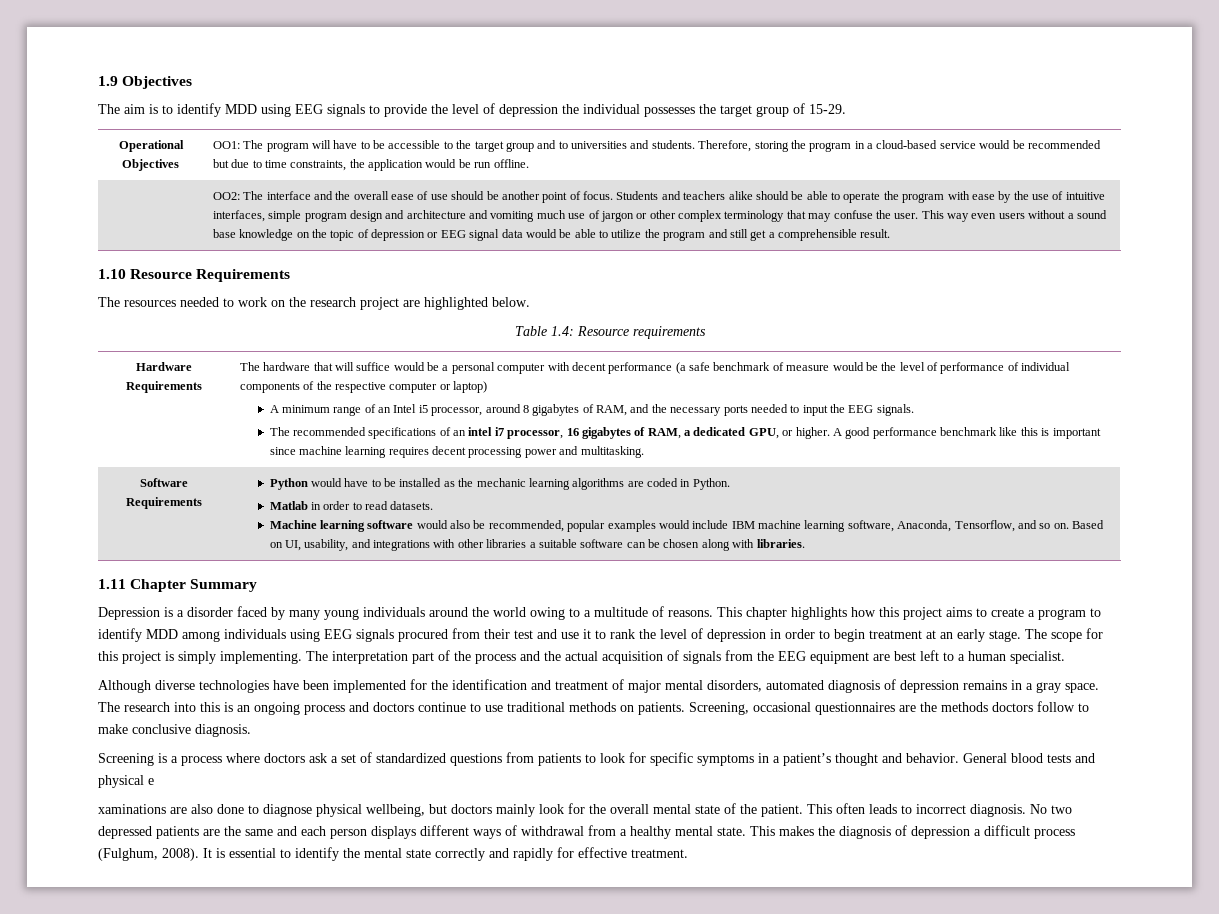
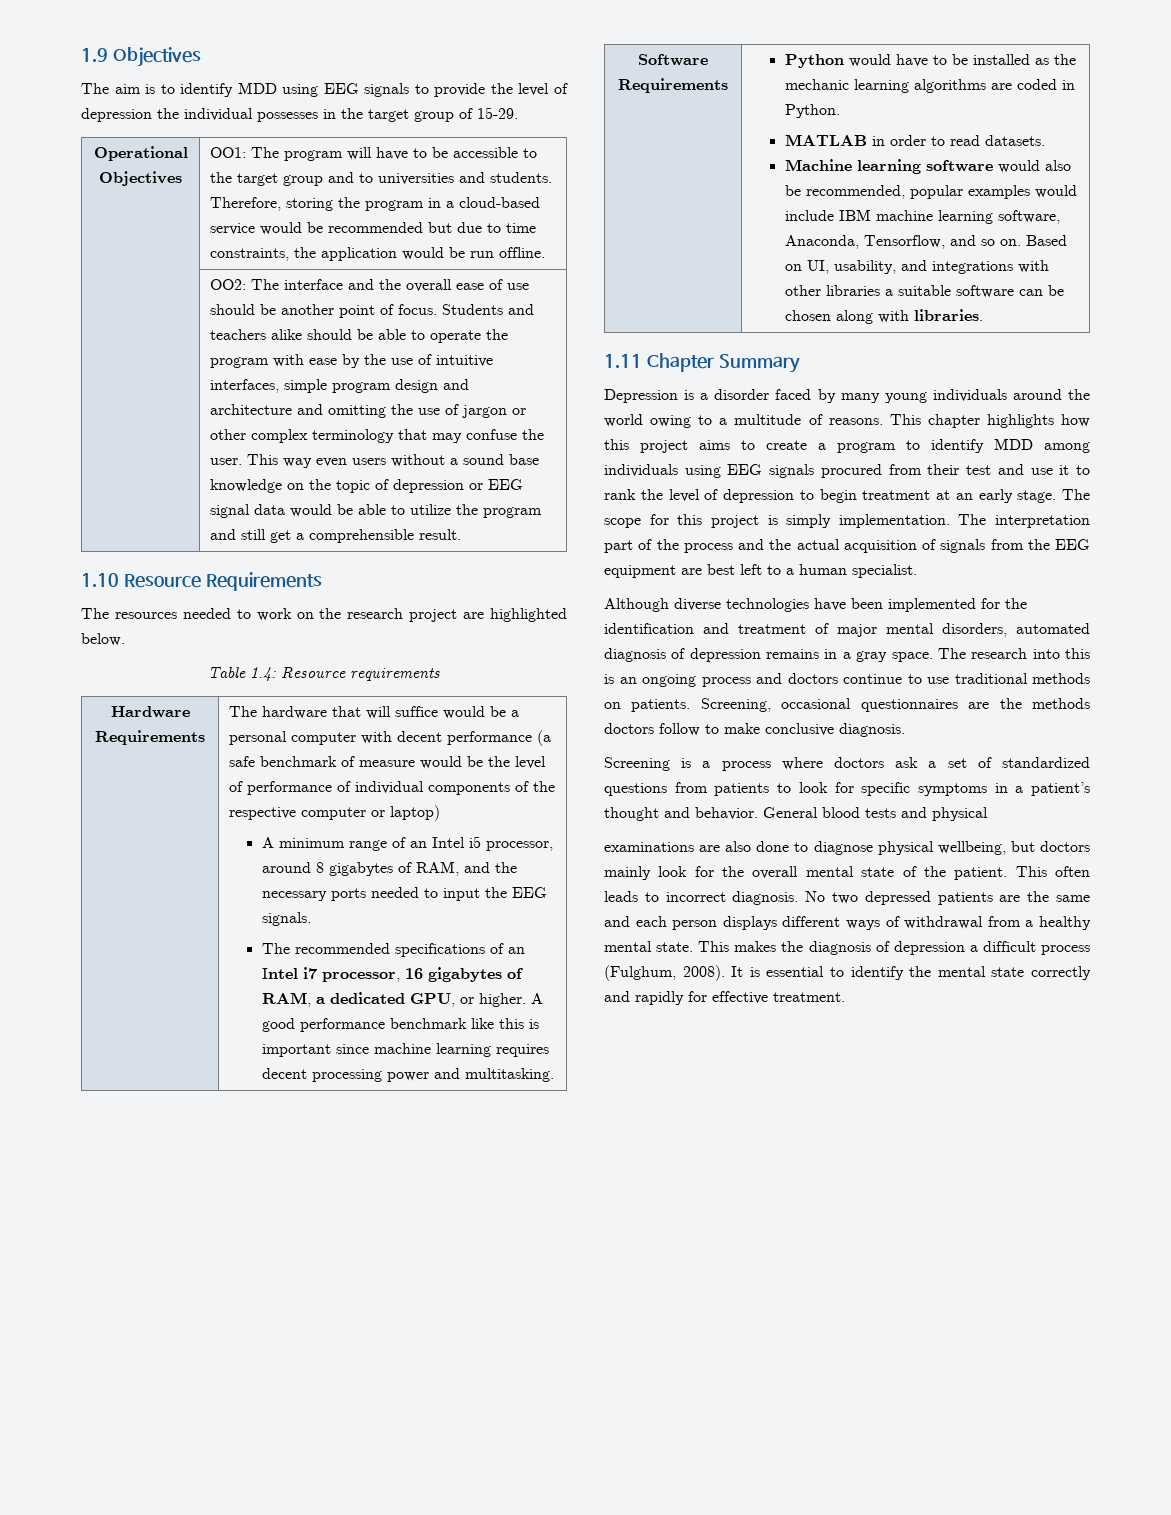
(695, 112) none -> [323,109,336,119] in
[490,210,566,222] vomiting much -> [328,404,414,418] omitting the
[468,427,493,436] intel -> [261,968,298,979] Intel
[269,501,308,510] Matlab -> [784,134,867,146] MATLAB
[770,629,815,639] in order -> (794, 496) none
[220,651,302,664] implementing. -> [838,514,950,528] implementation.
[148,778,154,785] [98,804,166,814] e // xaminations -> [604,842,694,852] // examinations

